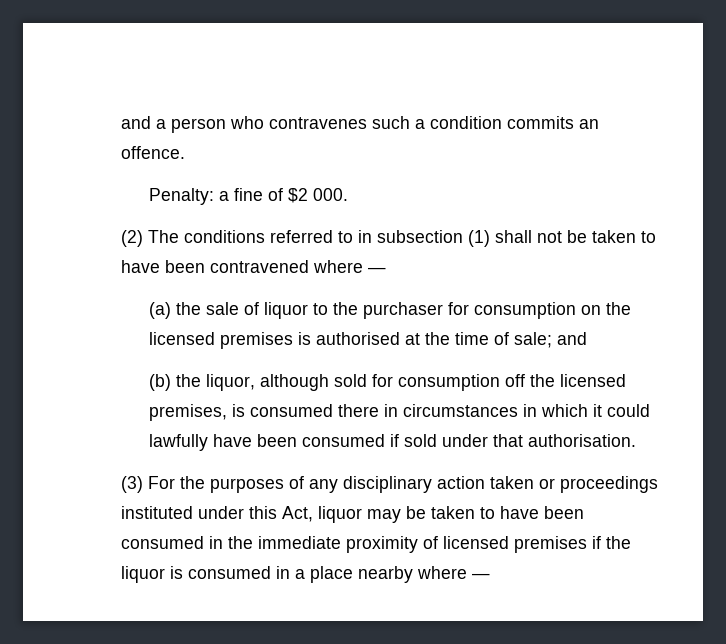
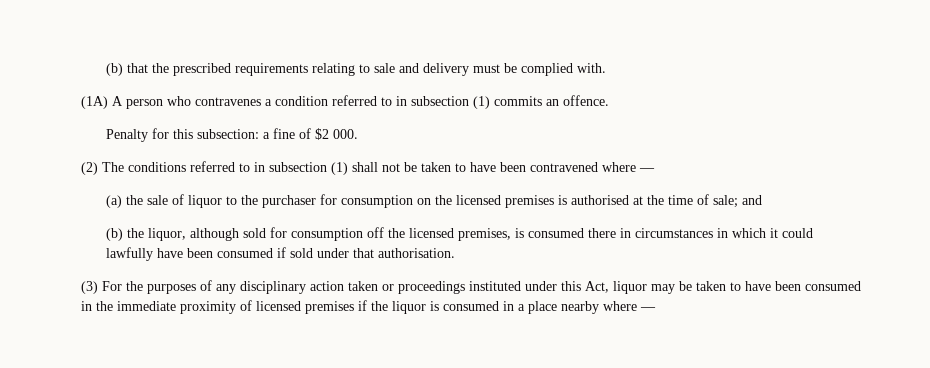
[120,116,166,129] and a -> [106,63,607,76] [80,96,123,109] (b) that the prescribed requirements relating to sale and delivery must be complied with. // (1A) A
[371,116,410,129] such -> (261, 101) none
(502, 122) none -> [331,95,490,109] referred to in subsection (1)
[148,188,214,205] Penalty: -> [106,128,260,142] Penalty for this subsection:

